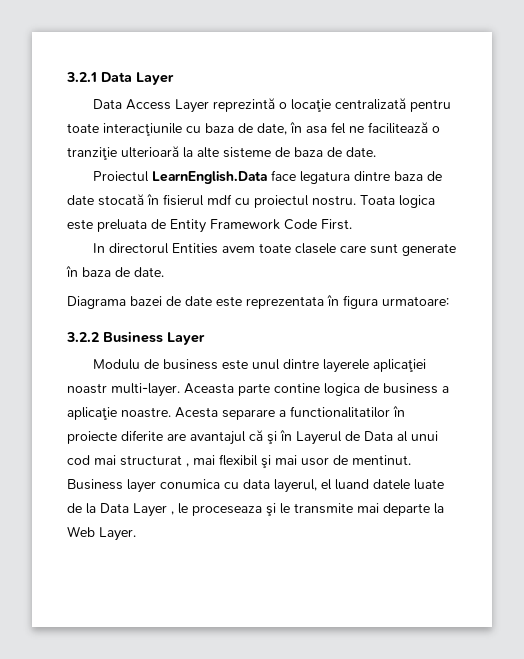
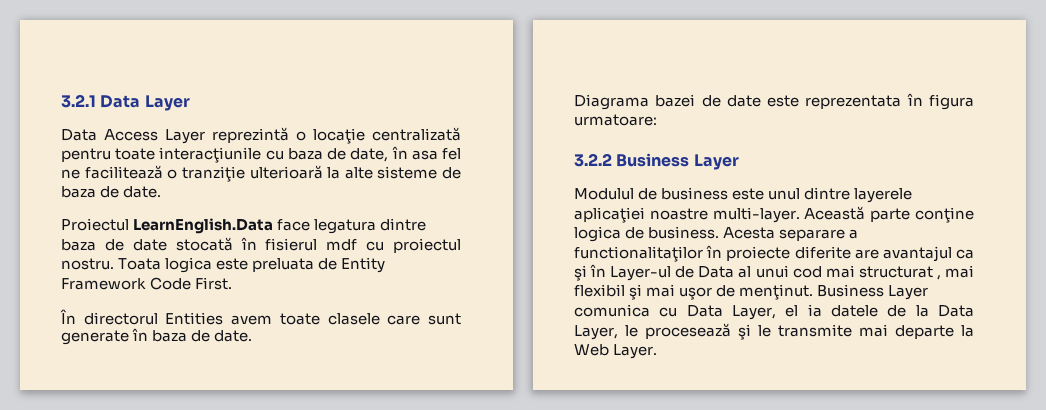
[93,243,106,253] In -> [60,309,76,324] În
[93,359,141,370] Modulu -> [574,188,634,200] Modulul
[67,383,449,397] [67,407,171,420] noastr multi-layer. Aceasta parte contine logica de business a aplicaţie noastre. -> [649,206,974,223] [574,226,720,242] noastre multi-layer. Această parte conţine logica de business.
[290,406,390,418] functionalitatilor -> [574,246,703,262] functionalitaţilor
[249,430,263,441] că -> [956,249,974,259] ca
[296,431,342,445] Layerul -> [610,266,672,281] Layer-ul
[301,455,411,466] [67,479,444,493] [67,503,262,517] usor de mentinut. Business layer conumica cu data layerul, el luand datele luate de la Data Layer , le proceseaza -> [679,284,929,300] [574,304,974,320] [574,323,731,340] uşor de menţinut. Business Layer comunica cu Data Layer, el ia datele de la Data Layer, le procesează

